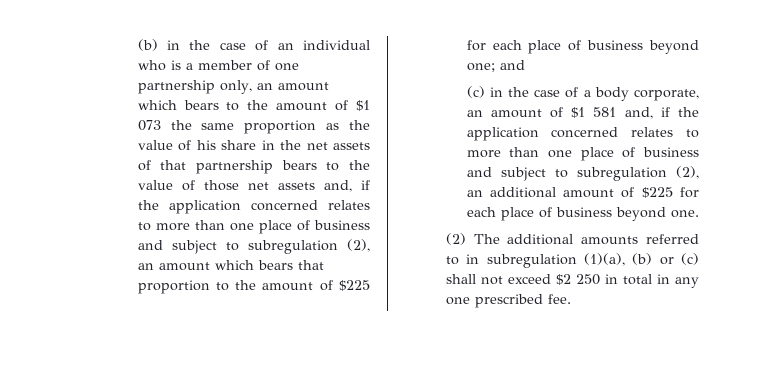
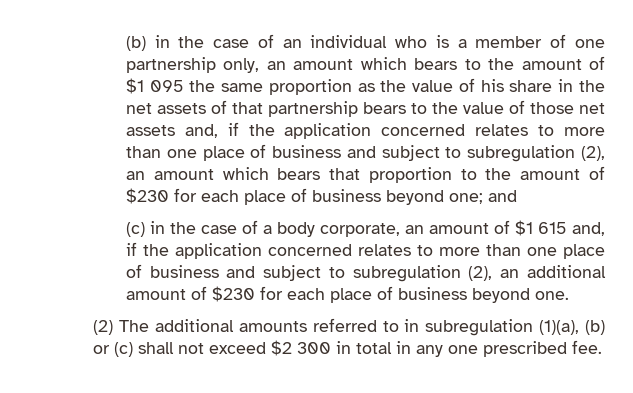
[137,120,161,131] 073 -> [149,80,184,92] 095
[339,280,370,291] $225 -> [125,188,169,204] $230
[593,107,617,117] 581 -> [537,222,567,234] 615
[641,187,673,198] $225 -> [211,286,255,302] $230
[575,274,600,285] 250 -> [297,342,332,354] 300

